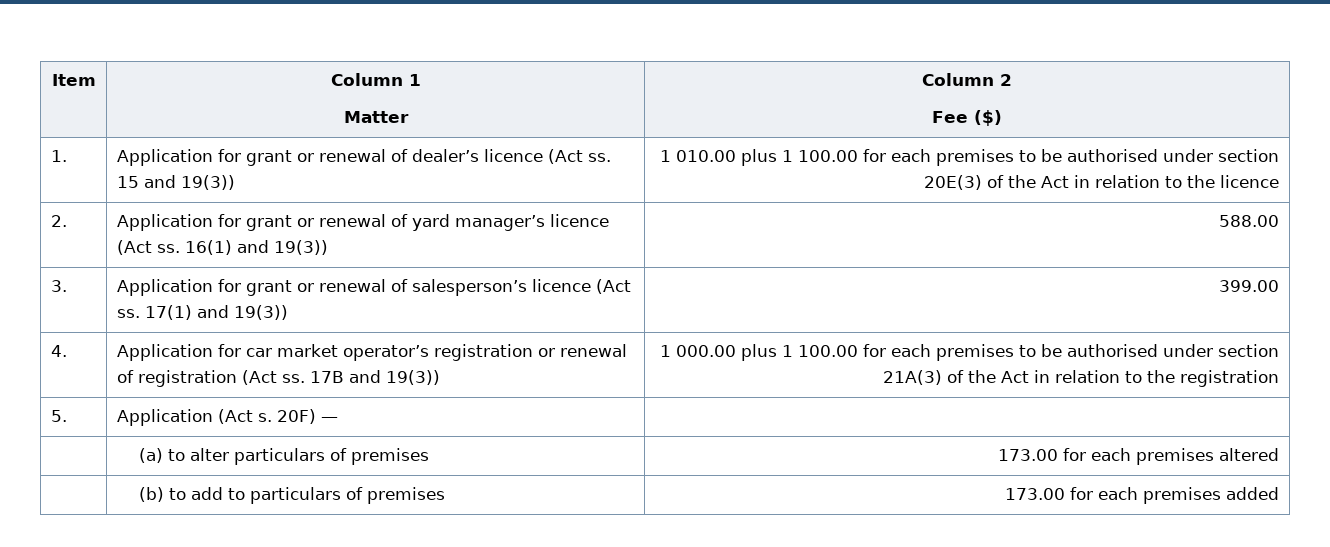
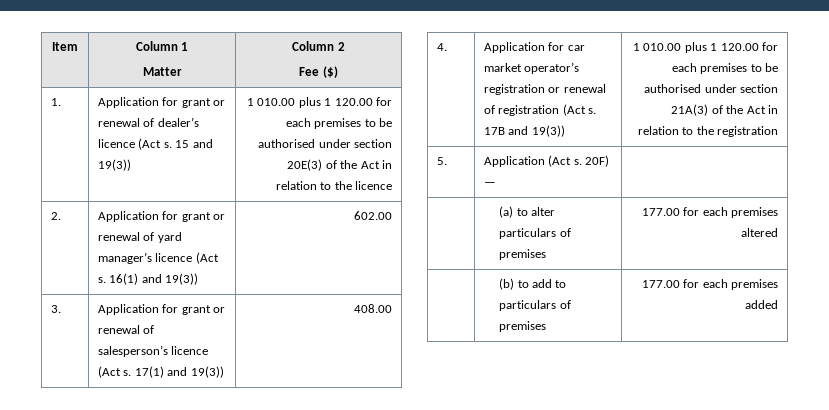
[587,153,611,162] ss. -> [163,142,172,148] s.
[798,150,859,162] 100.00 -> [334,98,373,106] 120.00
[156,244,180,253] ss. -> [98,277,107,283] s.
[1219,215,1280,227] 588.00 -> [353,211,392,220] 602.00
[116,309,140,318] ss. -> [123,370,132,376] s.
[1219,280,1280,292] 399.00 -> [353,304,392,313] 408.00
[281,374,305,383] ss. -> [588,108,597,114] s.
[676,344,859,361] 000.00 plus 1 100.00 -> [643,42,759,53] 010.00 plus 1 120.00
[998,449,1059,461] 173.00 -> [641,208,680,216] 177.00
[1005,488,1066,500] 173.00 -> [641,280,680,288] 177.00

